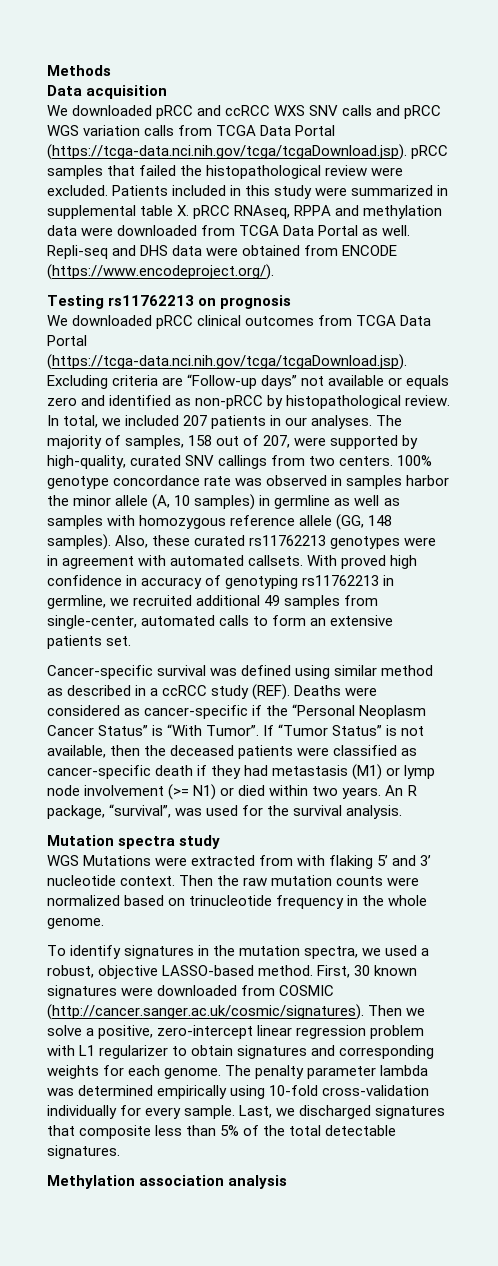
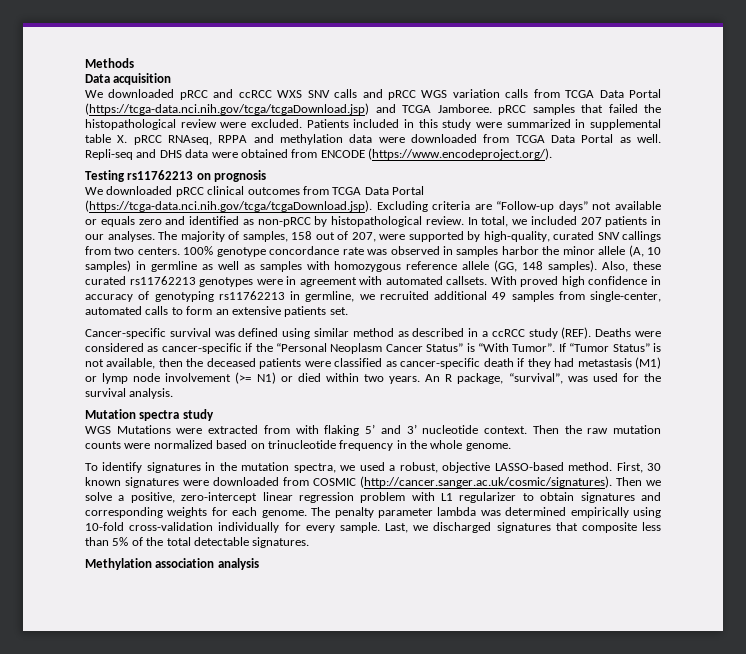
[47,144,407,160] (https://tcga-data.nci.nih.gov/tcga/tcgaDownload.jsp). -> [85,103,492,115] (https://tcga-data.nci.nih.gov/tcga/tcgaDownload.jsp) and TCGA Jamboree.

